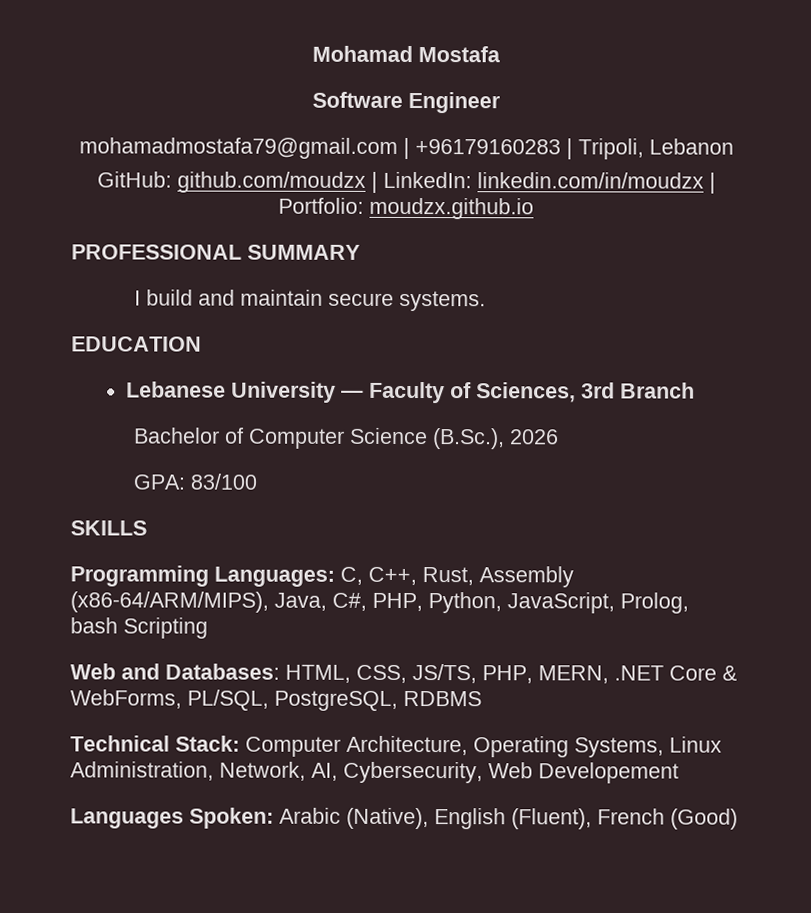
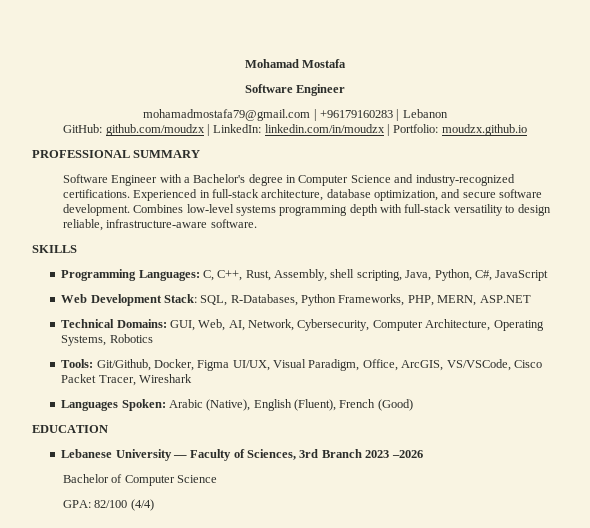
[577,138,644,160] Tripoli, -> (400, 115) none
[134,289,487,312] I build and maintain secure systems. -> [62,174,515,186] [62,189,543,201] [62,204,551,216] [62,219,257,231] [32,245,77,253] [61,269,549,281] [61,294,531,306] [61,319,544,331] [61,334,153,346] [61,359,542,371] [61,374,192,386] [61,399,413,411] Software Engineer with a Bachelor's degree in Computer Science and industry-recognized certifications. Experienced in full-stack architecture, database optimization, and secure software development. Combines low-level systems programming depth with full-stack versatility to design reliable, infrastructure-aware software. // SKILLS // Programming Languages: C, C++, Rust, Assembly, shell scripting, Java, Python, C#, JavaScript // Web Development Stack: SQL, R-Databases, Python Frameworks, PHP, MERN, ASP.NET // Technical Domains: GUI, Web, AI, Network, Cybersecurity, Computer Architecture, Operating Systems, Robotics // Tools: Git/Github, Docker, Figma UI/UX, Visual Paradigm, Office, ArcGIS, VS/VSCode, Cisco Packet Tracer, Wireshark // Languages Spoken: Arabic (Native), English (Fluent), French (Good)
(696, 390) none -> [365,450,423,458] 2023 –2026
[433,428,560,450] (B.Sc.), 2026 -> (217, 479) none
[190,473,258,490] [70,520,147,536] [70,565,574,588] [70,591,689,614] [70,617,208,639] [70,663,737,684] [70,689,482,711] [70,735,722,758] [70,761,679,784] [70,807,738,830] 83/100 // SKILLS // Programming Languages: C, C++, Rust, Assembly (x86-64/ARM/MIPS), Java, C#, PHP, Python, JavaScript, Prolog, bash Scripting // Web and Databases: HTML, CSS, JS/TS, PHP, MERN, .NET Core & WebForms, PL/SQL, PostgreSQL, RDBMS // Technical Stack: Computer Architecture, Operating Systems, Linux Administration, Network, AI, Cybersecurity, Web Developement // Languages Spoken: Arabic (Native), English (Fluent), French (Good) -> [94,499,154,511] 82/100 (4/4)

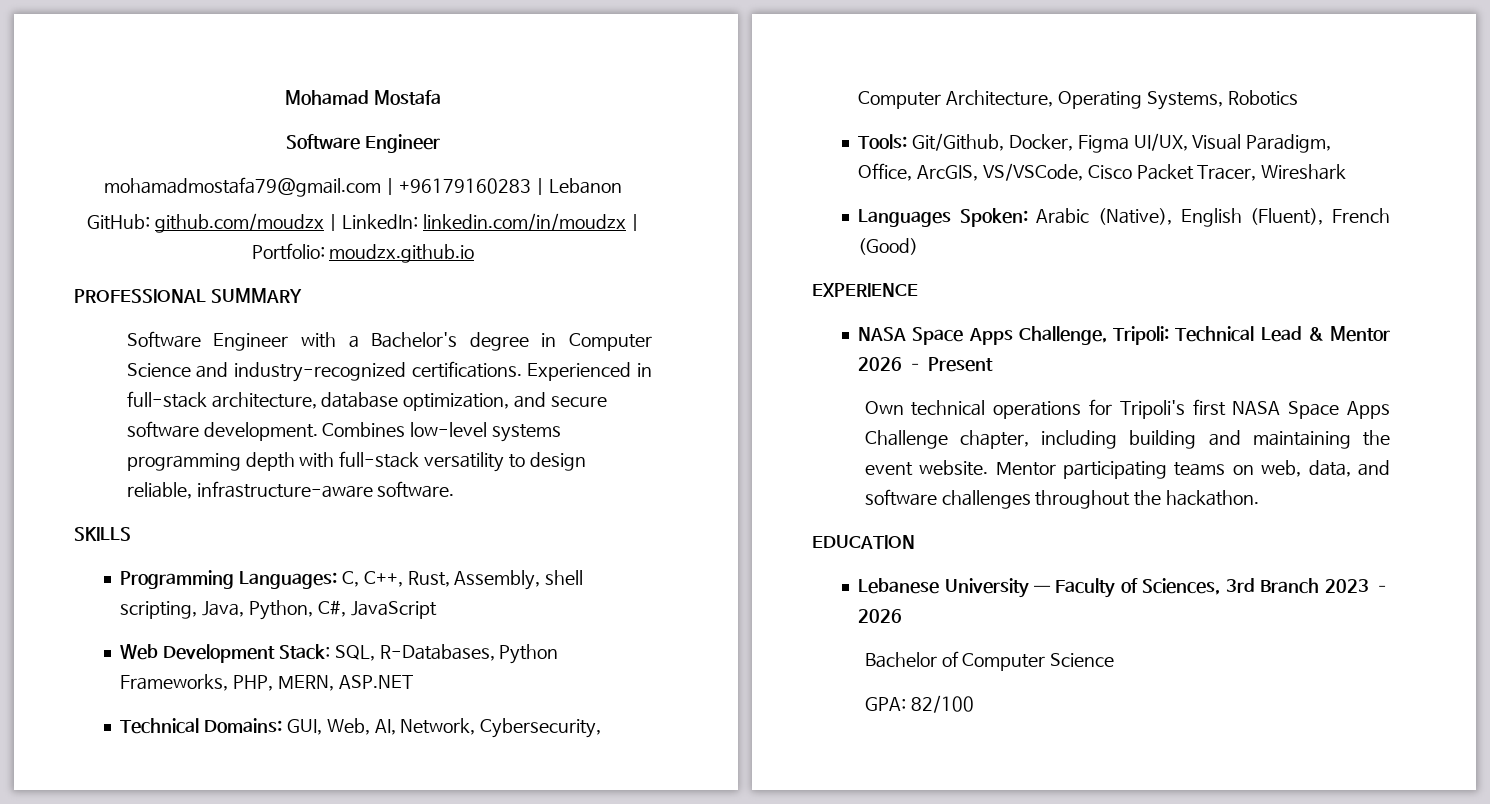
(413, 405) none -> [812,283,918,297] [858,326,1390,345] [858,357,993,372] [864,399,1390,419] [864,430,1390,449] [864,460,1391,479] [864,489,1260,509] // EXPERIENCE // NASA Space Apps Challenge, Tripoli: Technical Lead & Mentor 2026 – Present // Own technical operations for Tripoli's first NASA Space Apps Challenge chapter, including building and maintaining the event website. Mentor participating teams on web, data, and software challenges throughout the hackathon.
[391,450,423,458] –2026 -> [1374,585,1390,592] [858,609,903,623] – 2026
[130,499,154,511] (4/4) -> (974, 704) none

